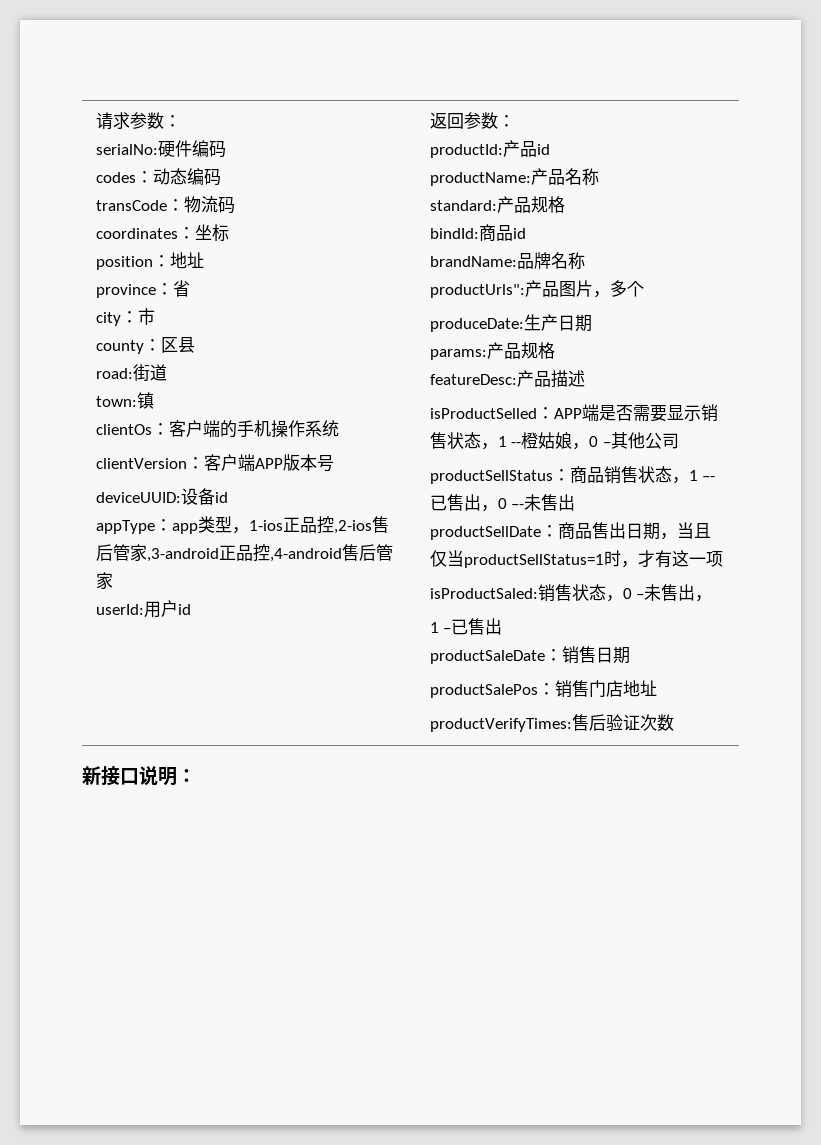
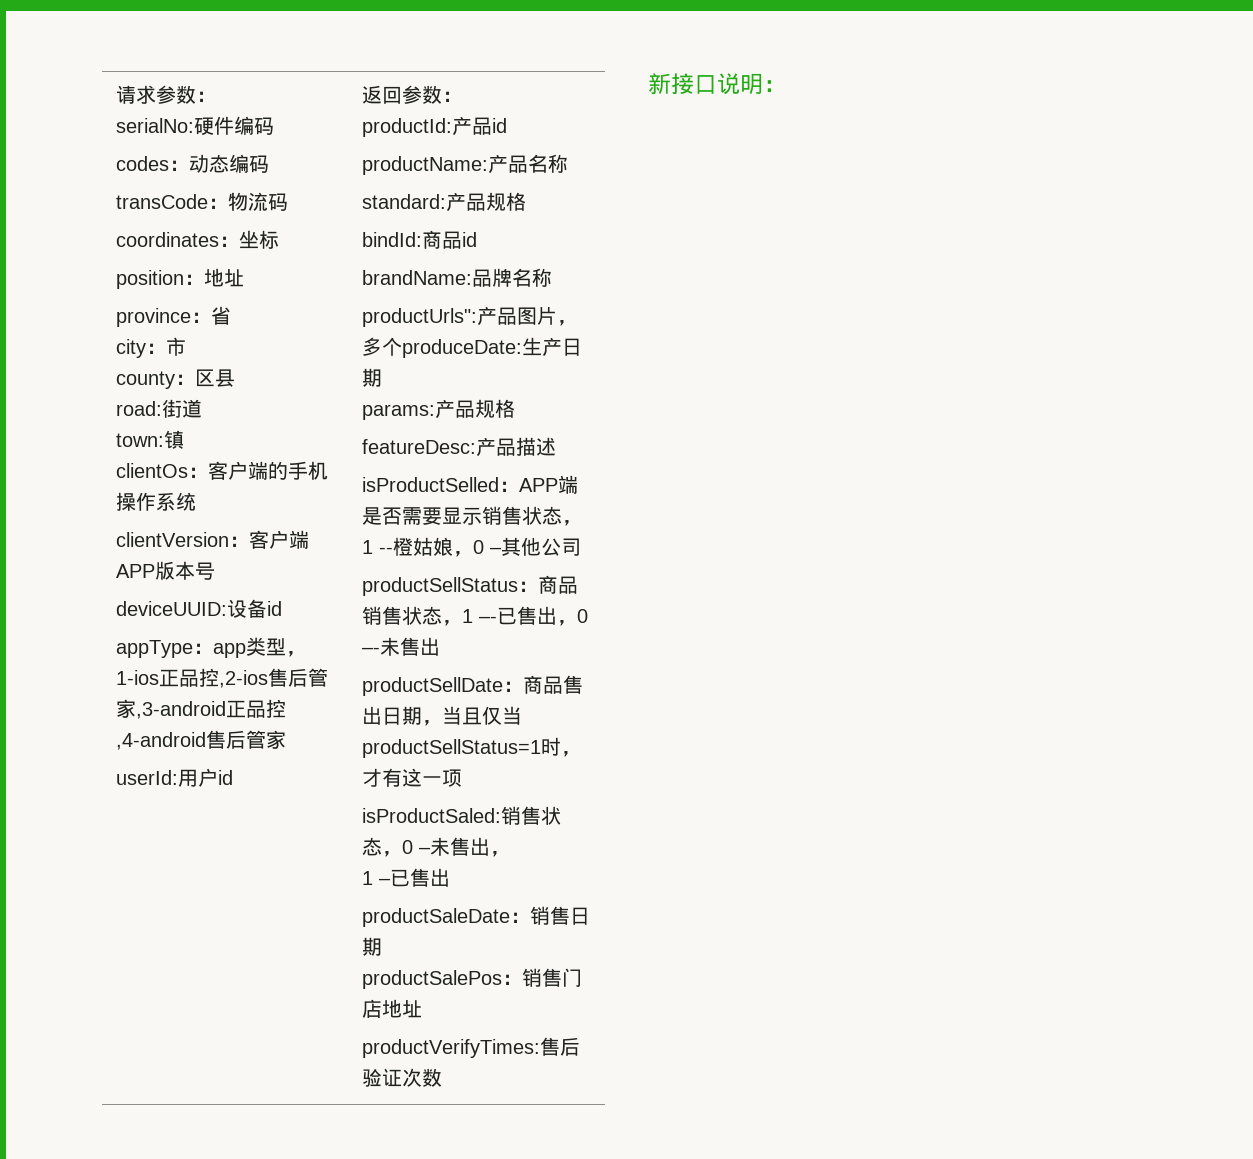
(644, 289) // -> (402, 346) none

